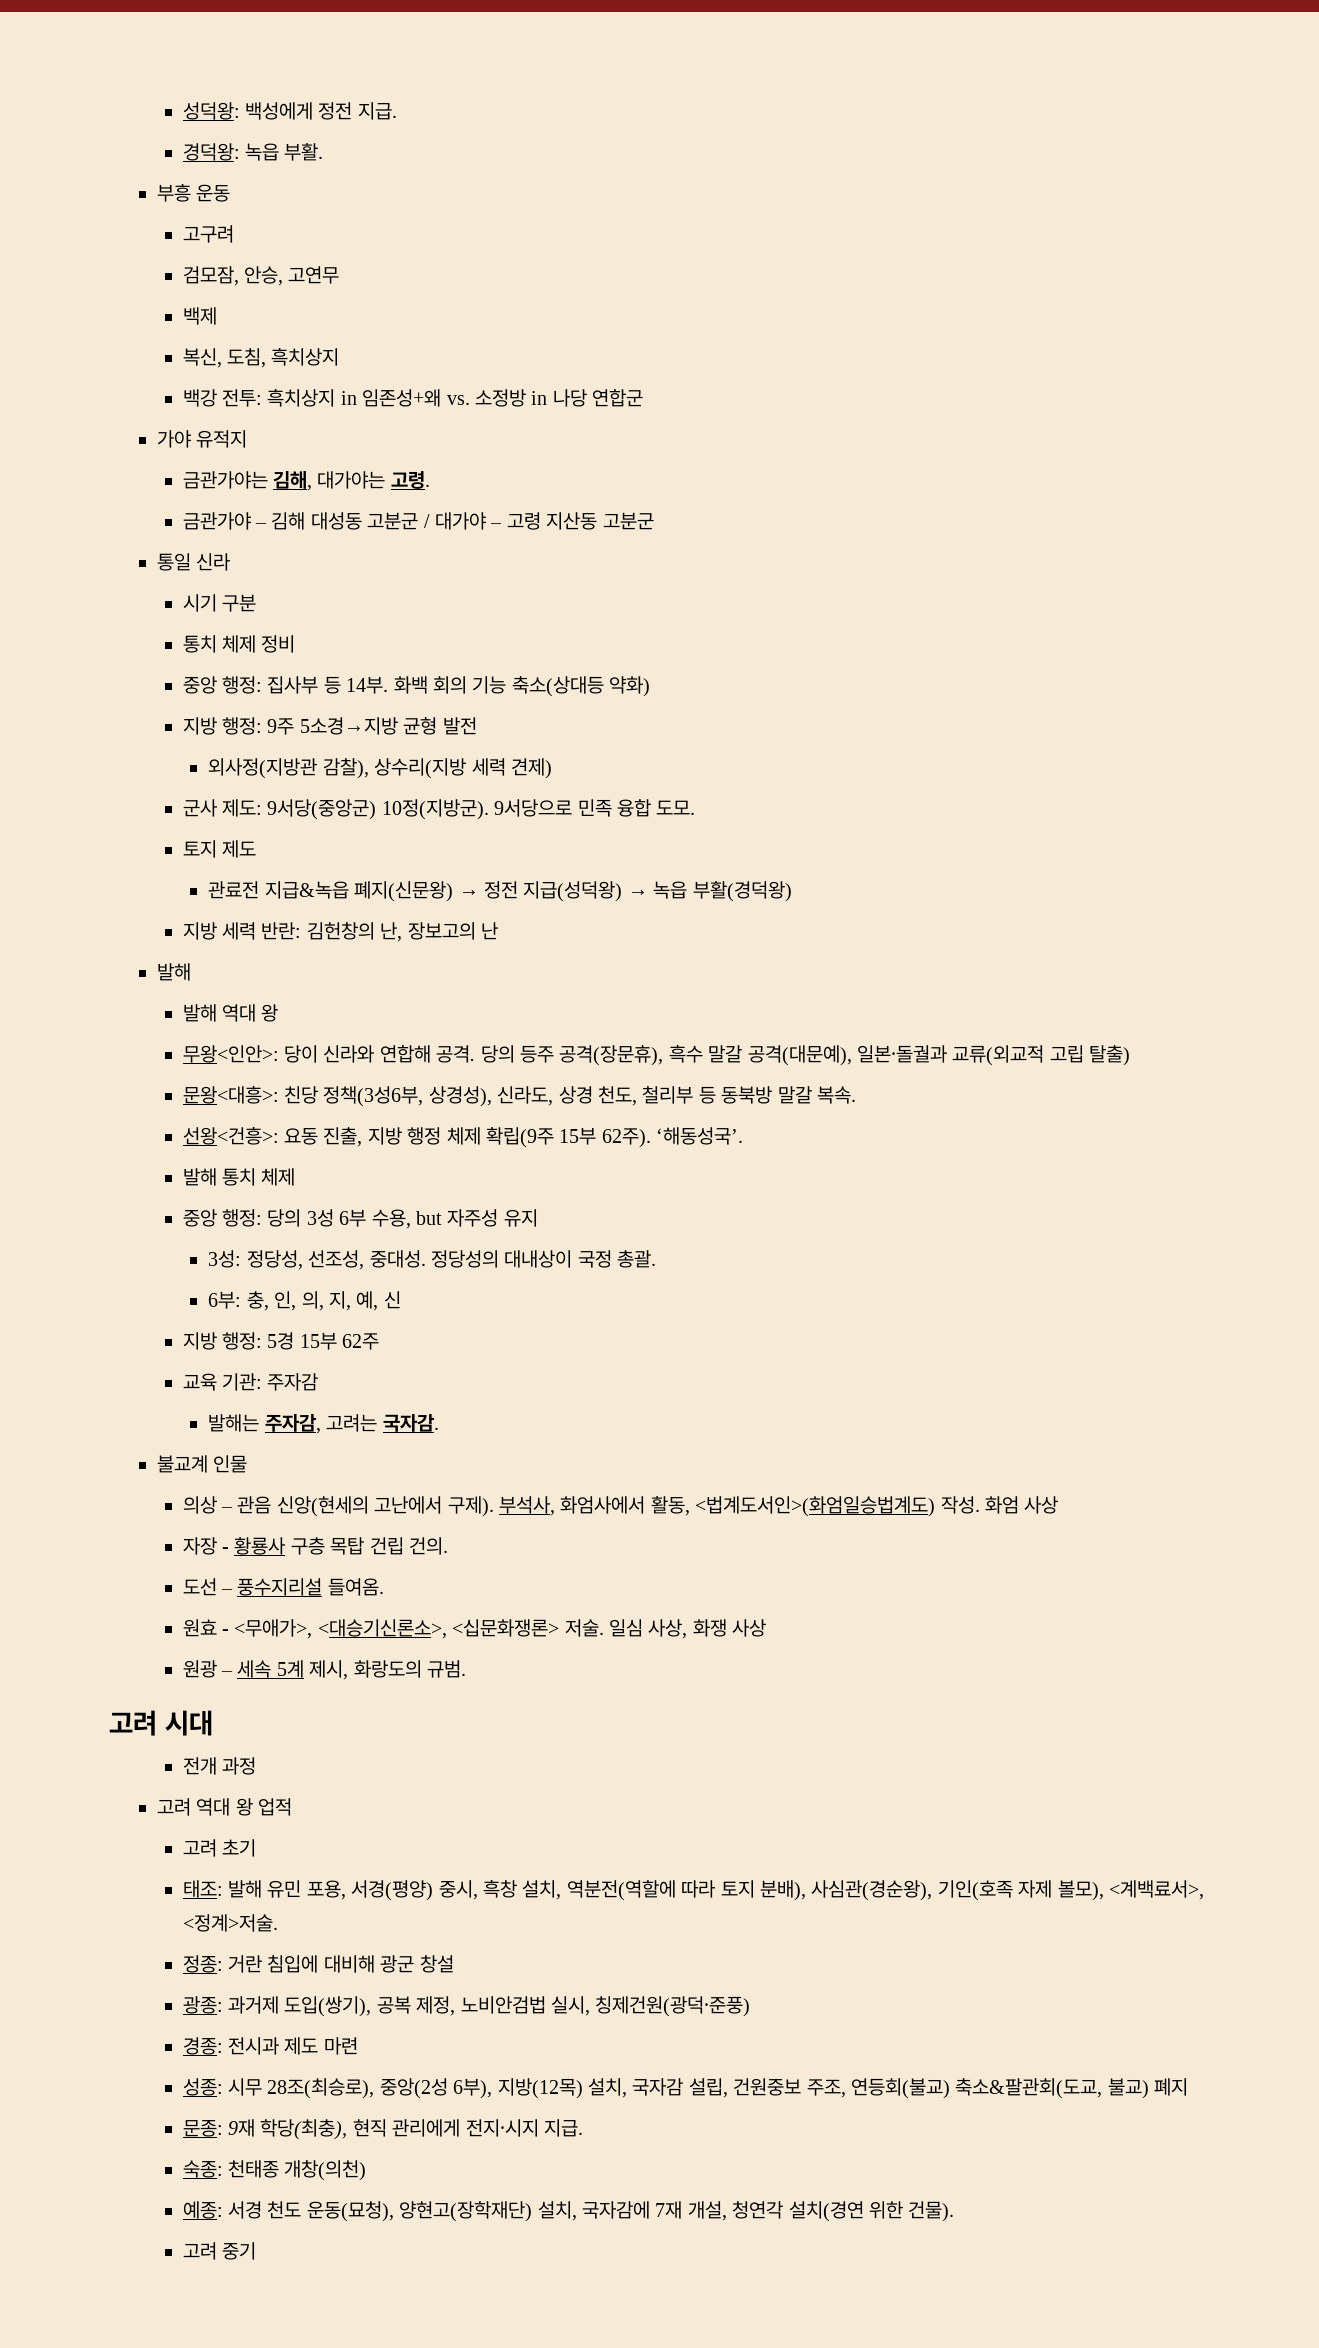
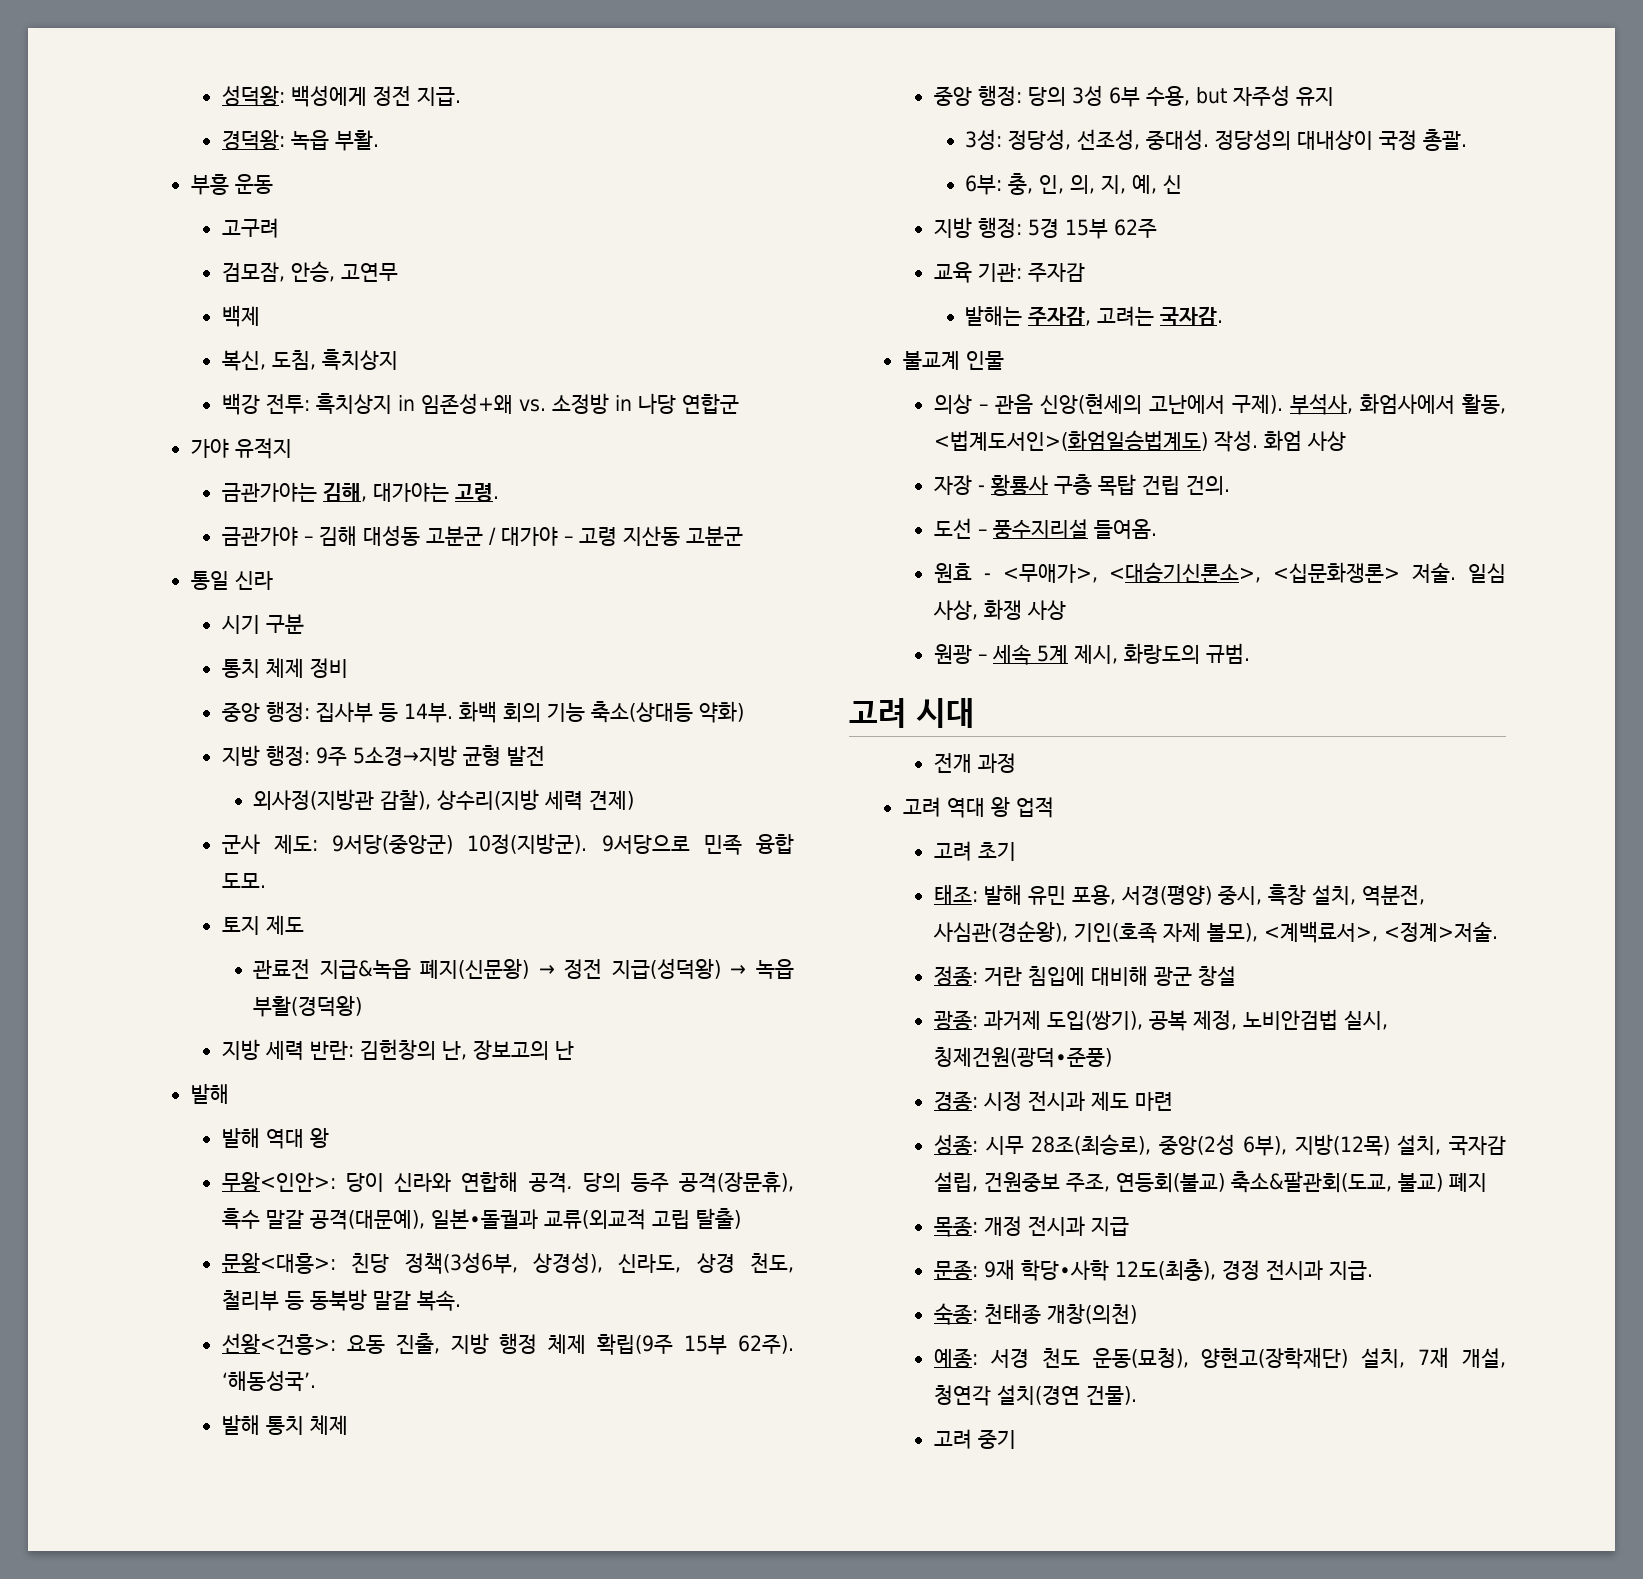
[566,1880,806,1901] 역분전(역할에 따라 토지 분배), -> [1361,885,1425,906] 역분전,
(223, 2046) none -> [983,1091,1022,1111] 시정
[182,2119,539,2140] 문종: 9재 학당(최충), 현직 관리에게 전지∙시지 -> [933,1216,1129,1237] [933,1259,1323,1281] 목종: 개정 전시과 지급 // 문종: 9재 학당∙사학 12도(최충), 경정 전시과
[581,2201,650,2219] 국자감에 -> (1406, 1358) none
[868,2201,903,2219] 위한 -> (1080, 1395) none

